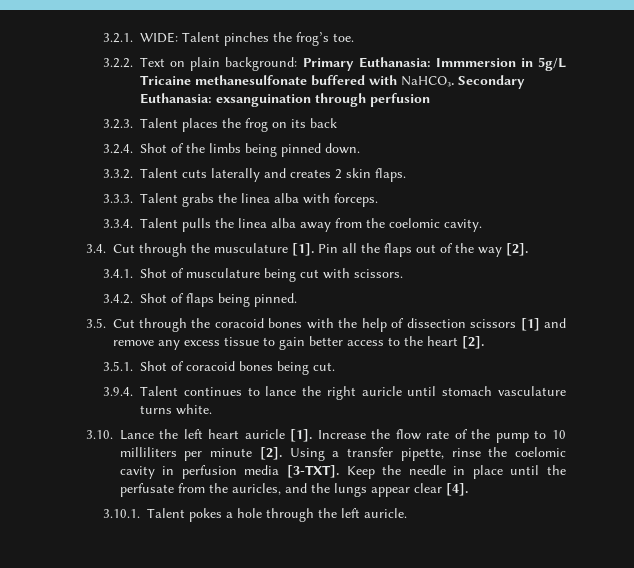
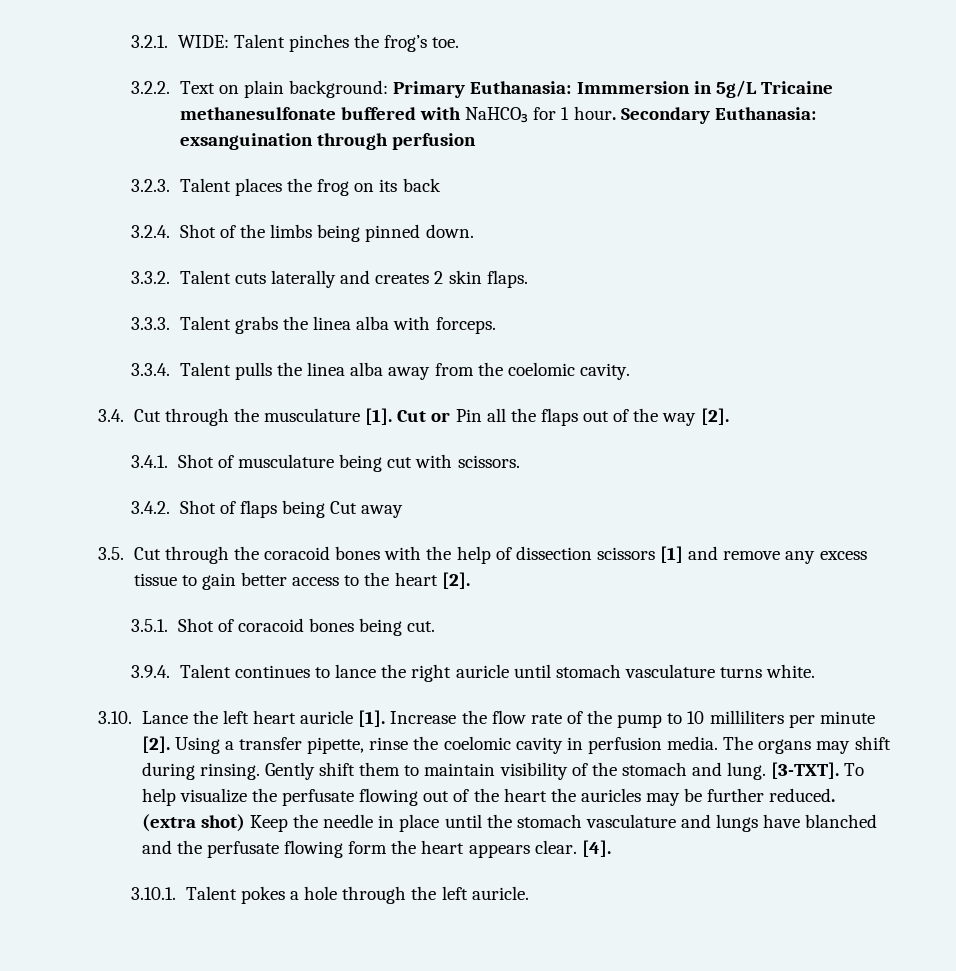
[401,76,455,87] NaHCO₃. -> [465,106,616,123] NaHCO₃ for 1 hour.
(314, 249) none -> [397,410,451,422] Cut or
[254,293,298,307] pinned. -> [330,501,404,518] Cut away
[244,465,339,478] media [3-TXT]. -> [667,736,891,754] [141,762,865,780] [141,788,836,806] [141,814,245,832] media. The organs may shift during rinsing. Gently shift them to maintain visibility of the stomach and lung. [3-TXT]. To help visualize the perfusate flowing out of the heart the auricles may be further reduced. (extra shot)
[119,483,442,497] perfusate from the auricles, and the lungs appear clear -> [516,814,878,832] [141,840,577,858] stomach vasculature and lungs have blanched and the perfusate flowing form the heart appears clear.

